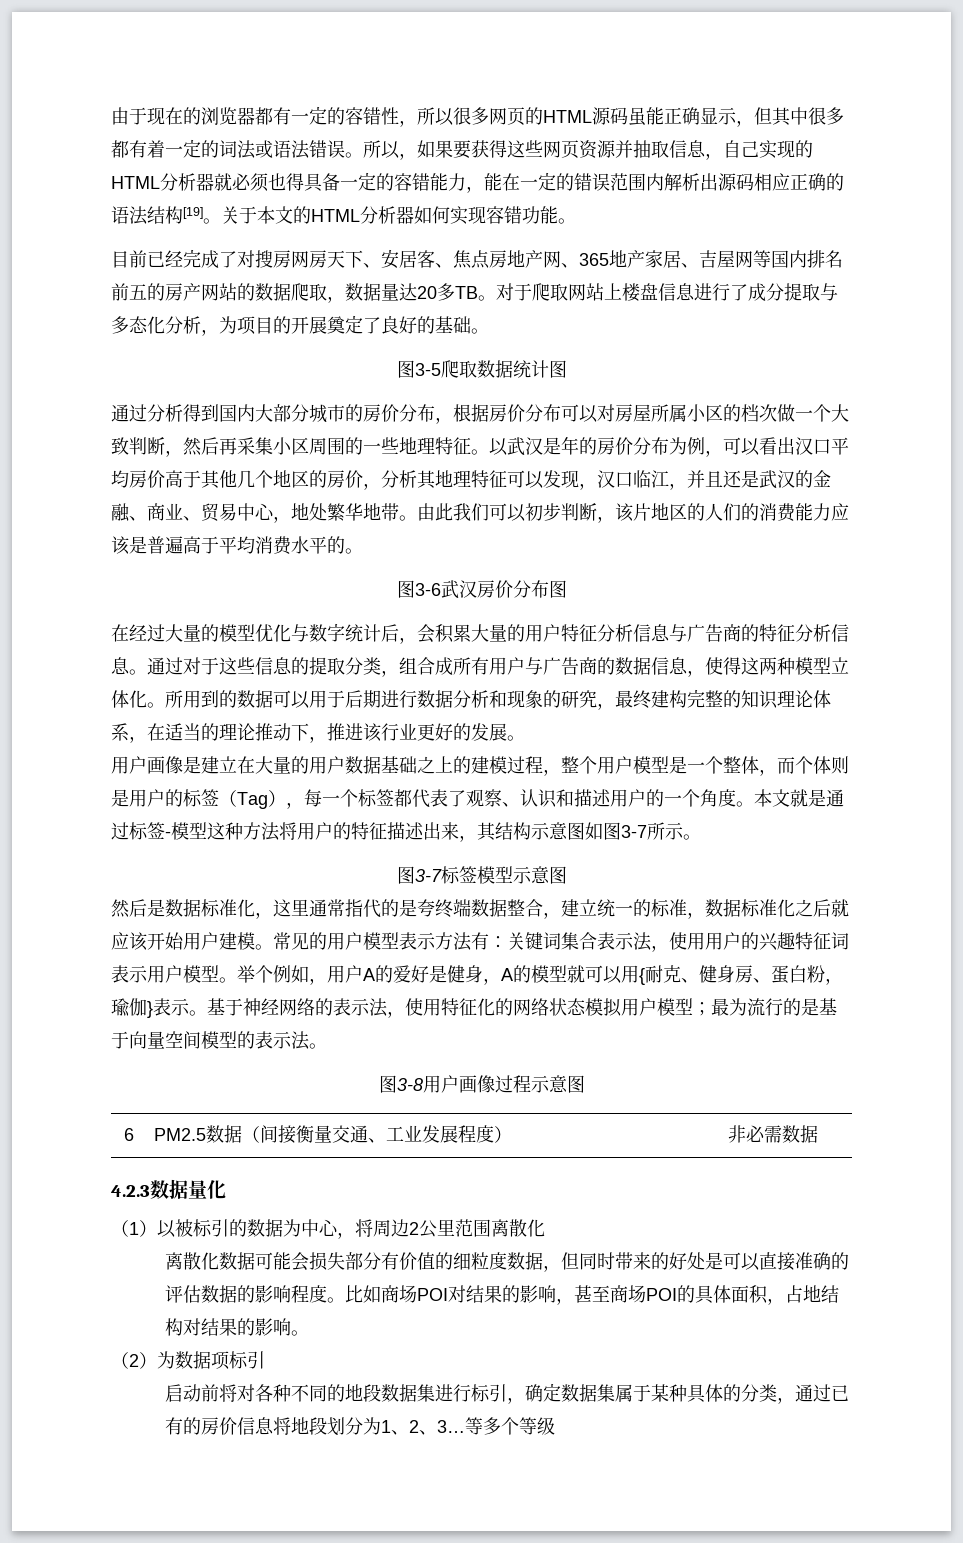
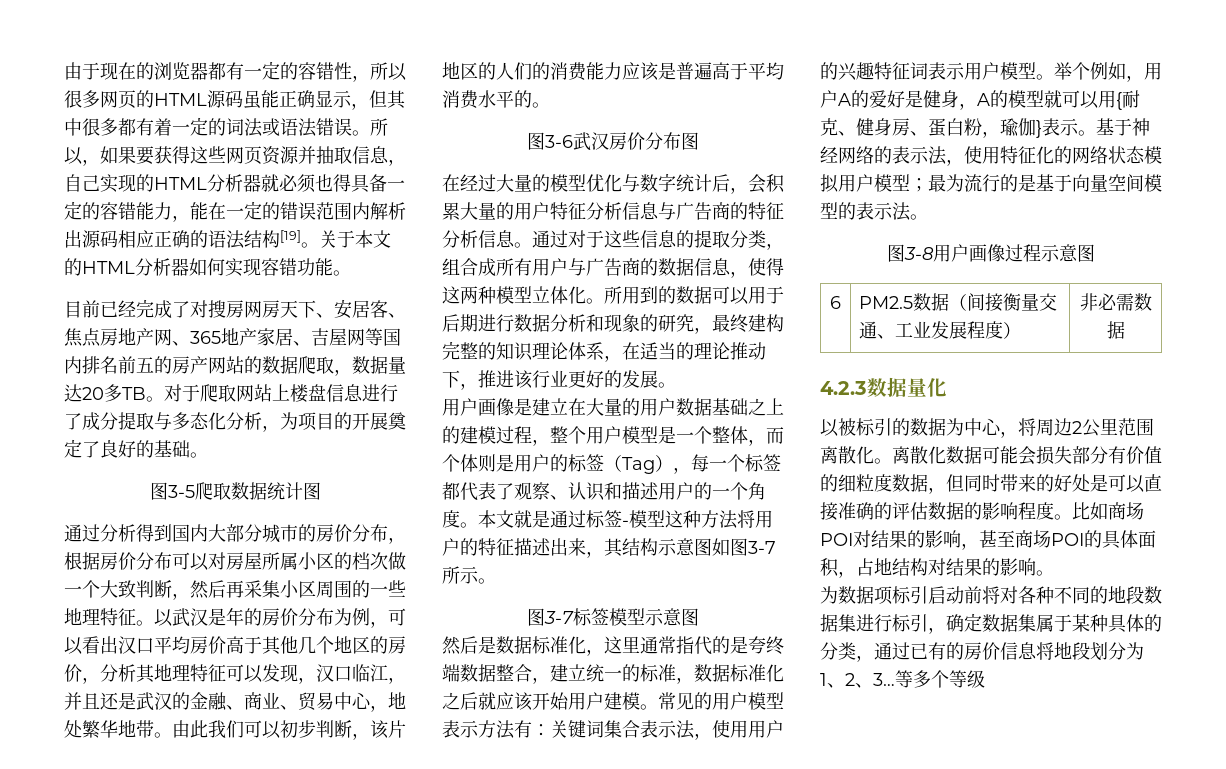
[111,1220,157,1237] （1） -> (947, 387) none
(545, 1228) // -> [874,458,892,464] 。
[111,1352,157,1369] （2） -> (1054, 573) none
(265, 1360) // -> (928, 595) none

